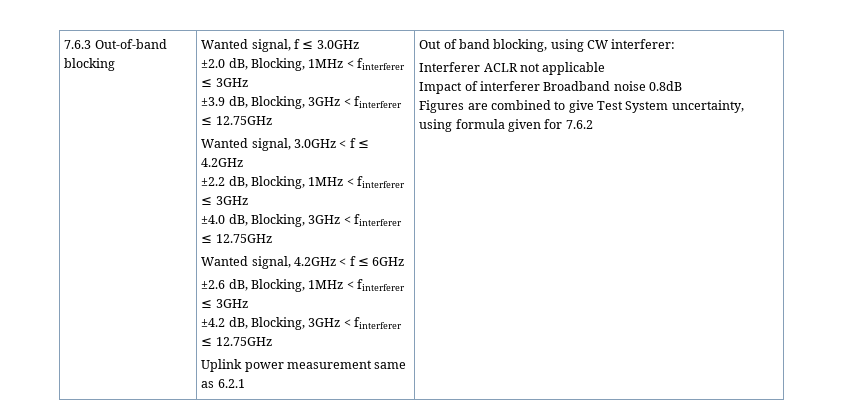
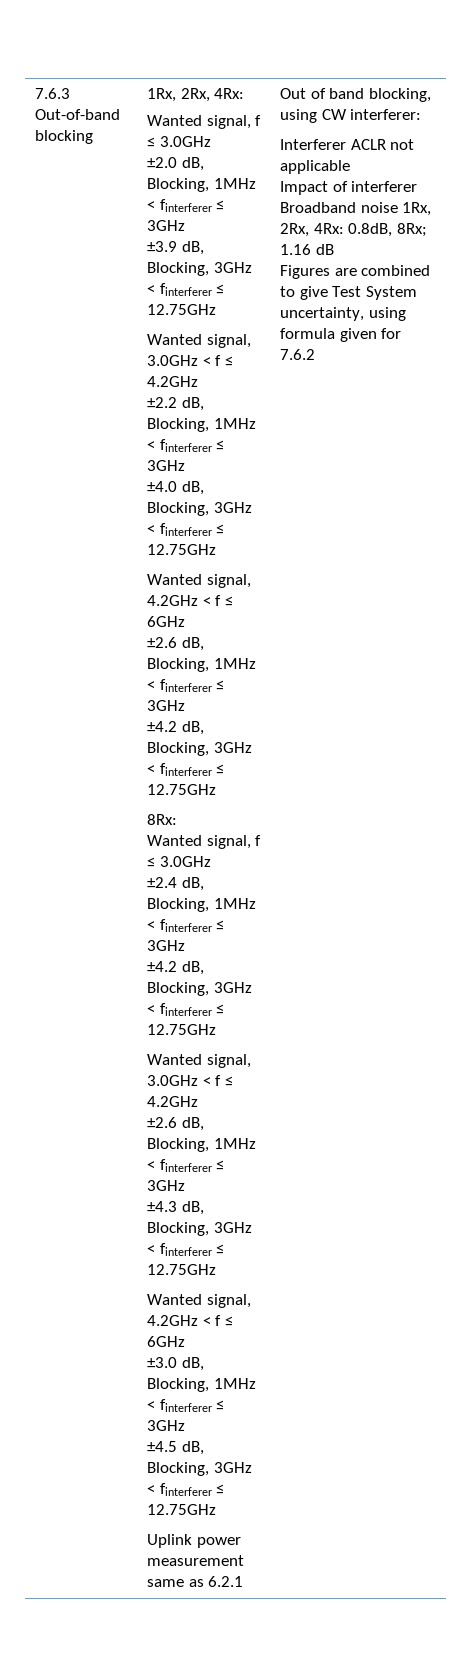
(116, 64) none -> [147,88,245,102] 1Rx, 2Rx, 4Rx: //
(272, 341) none -> [147,814,178,825] [147,835,262,849] [147,856,211,867] [147,877,204,891] [147,898,256,912] [147,919,225,932] [147,940,186,951] [147,961,204,975] [147,982,252,996] [147,1003,225,1016] [147,1024,217,1035] [147,1054,251,1068] [147,1075,234,1086] [147,1096,199,1107] [147,1117,204,1131] [147,1138,256,1152] [147,1159,225,1172] [147,1180,186,1191] [147,1201,204,1215] [147,1222,252,1236] [147,1243,225,1256] [147,1264,217,1275] [147,1294,251,1308] [147,1315,234,1326] [147,1336,186,1347] [147,1357,204,1371] [147,1378,256,1392] [147,1399,225,1412] [147,1420,186,1431] [147,1441,204,1455] [147,1462,252,1476] [147,1483,225,1496] [147,1504,217,1515] // 8Rx: // Wanted signal, f ≤ 3.0GHz // ±2.4 dB, Blocking, 1MHz < finterferer ≤ 3GHz // ±4.2 dB, Blocking, 3GHz < finterferer ≤ 12.75GHz // Wanted signal, 3.0GHz < f ≤ 4.2GHz // ±2.6 dB, Blocking, 1MHz < finterferer ≤ 3GHz // ±4.3 dB, Blocking, 3GHz < finterferer ≤ 12.75GHz // Wanted signal, 4.2GHz < f ≤ 6GHz // ±3.0 dB, Blocking, 1MHz < finterferer ≤ 3GHz // ±4.5 dB, Blocking, 3GHz < finterferer ≤ 12.75GHz
[649,81,683,91] 0.8dB -> [402,202,432,216] [280,223,428,237] [280,244,334,255] 1Rx, 2Rx, 4Rx: 0.8dB, 8Rx; 1.16 dB

